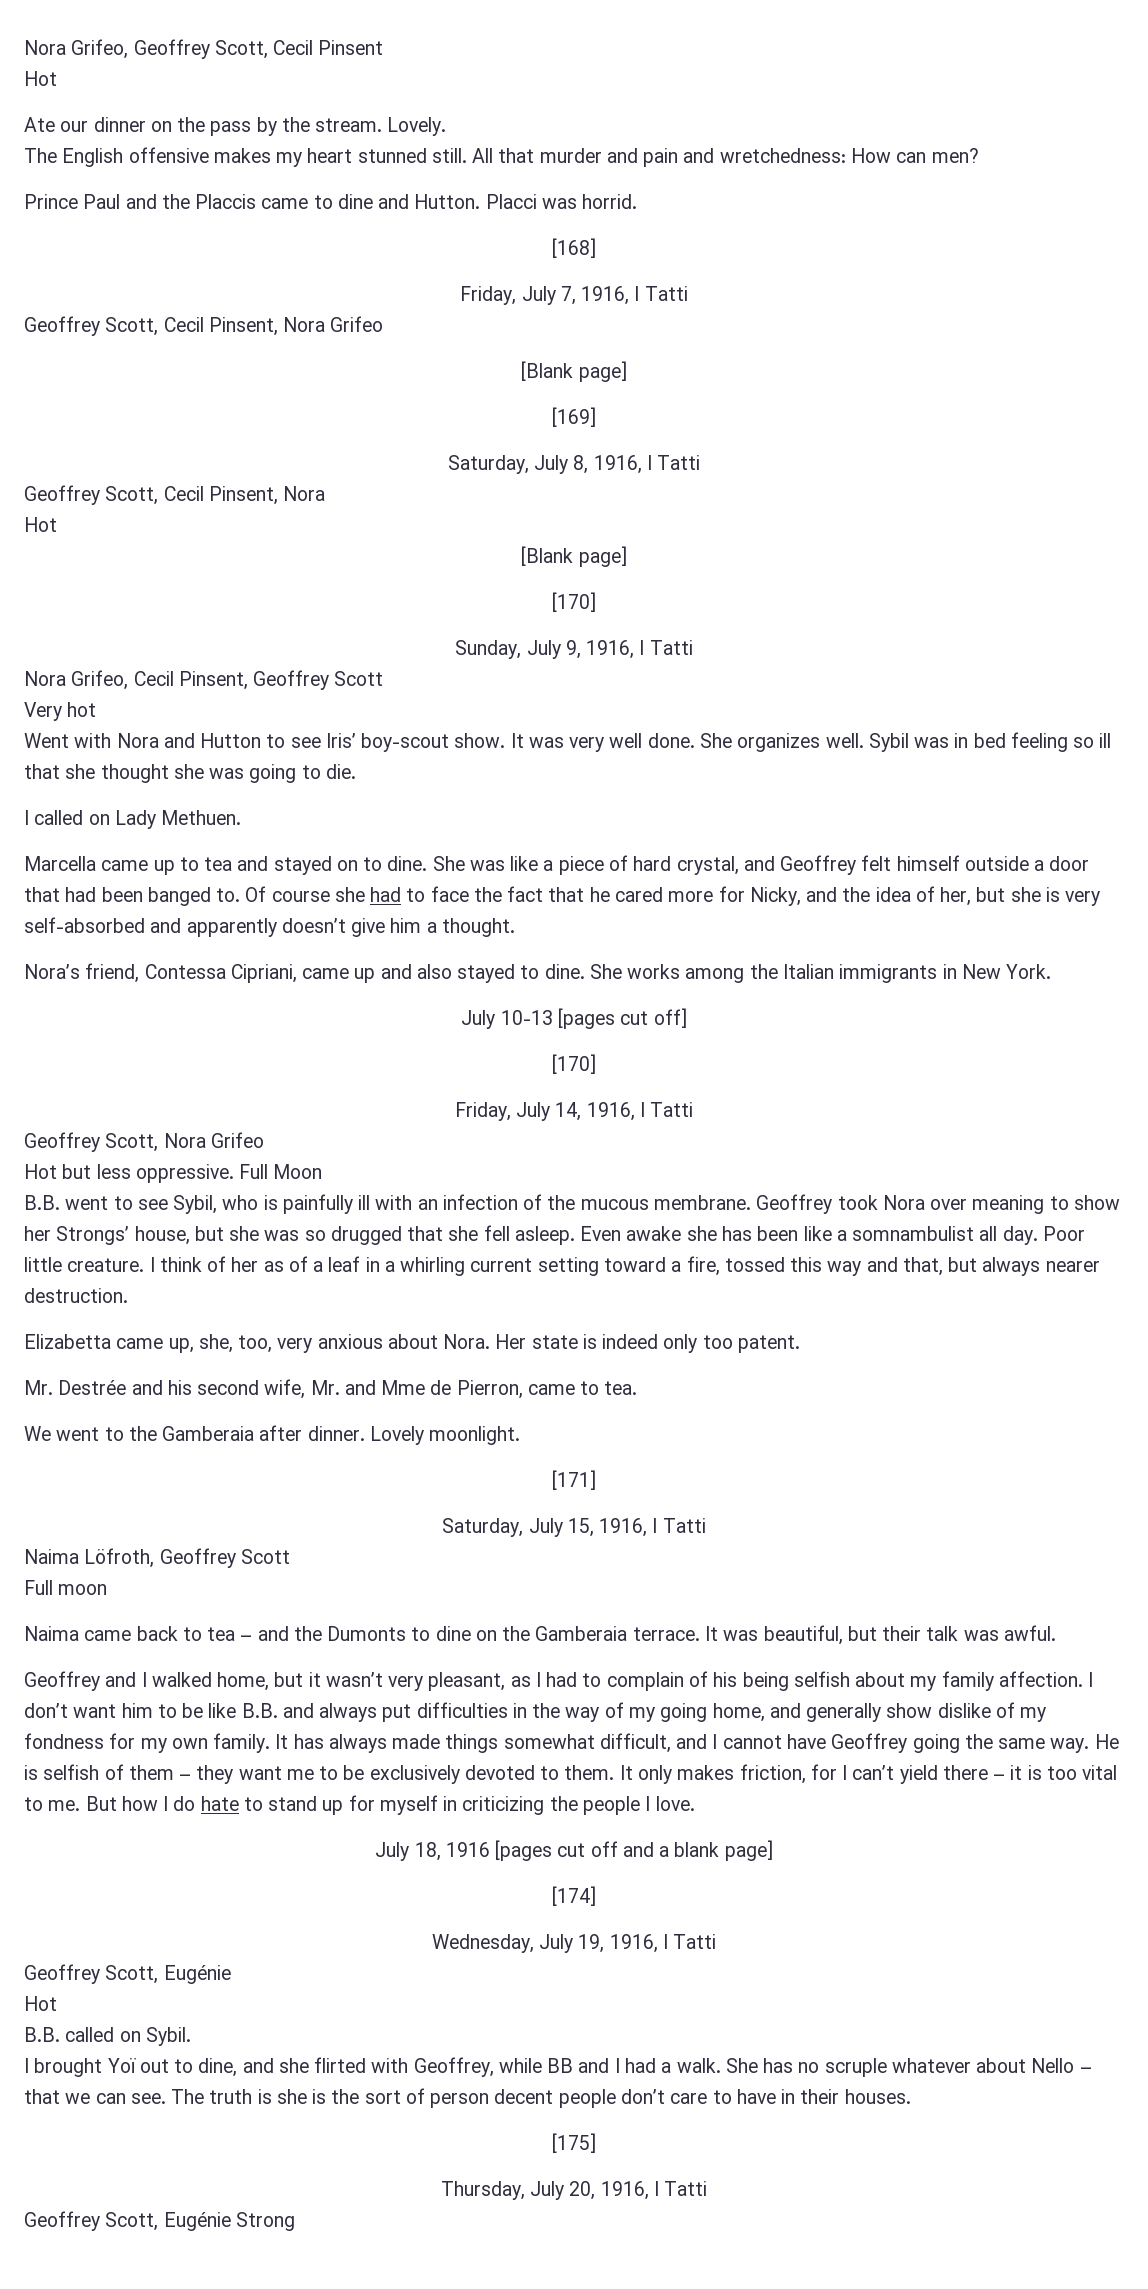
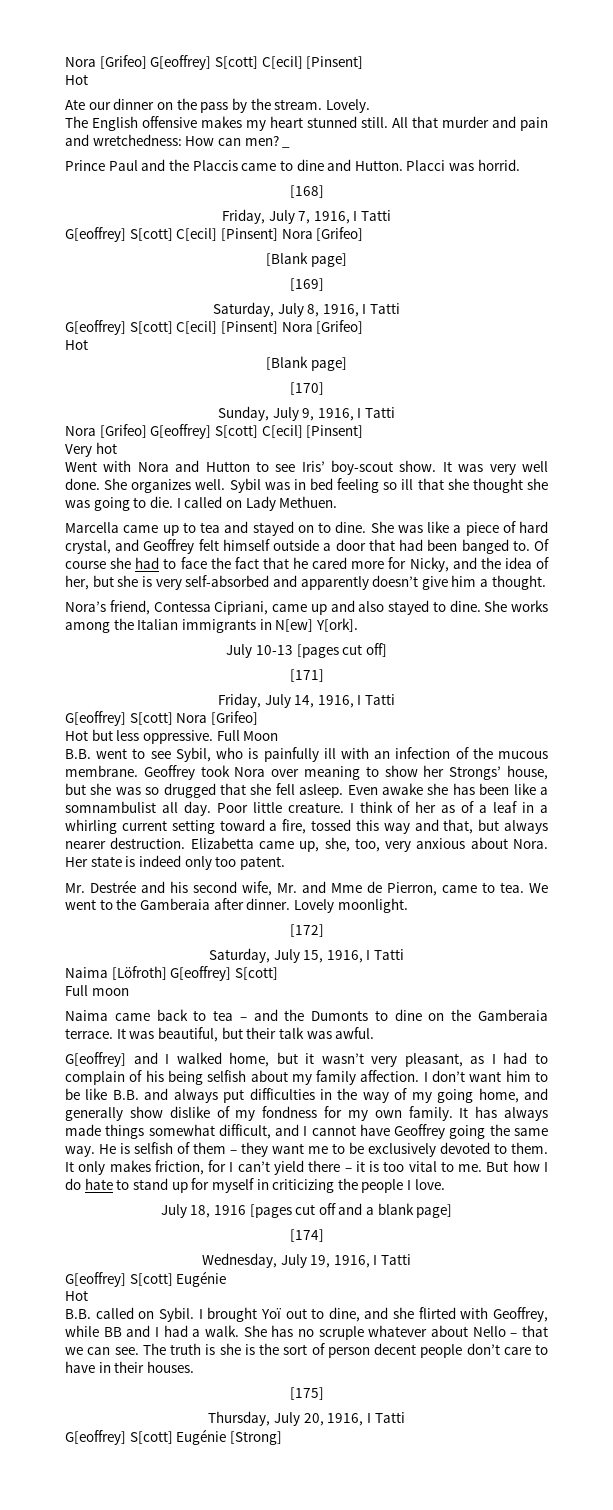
[24,39,384,59] Nora Grifeo, Geoffrey Scott, Cecil Pinsent -> [65,55,364,70] Nora [Grifeo] G[eoffrey] S[cott] C[ecil] [Pinsent]
(979, 155) none -> [282,146,291,148] _
[24,316,384,336] Geoffrey Scott, Cecil Pinsent, Nora Grifeo -> [65,227,364,242] G[eoffrey] S[cott] C[ecil] [Pinsent] Nora [Grifeo]
[24,485,326,505] Geoffrey Scott, Cecil Pinsent, Nora -> [65,320,364,335] G[eoffrey] S[cott] C[ecil] [Pinsent] Nora [Grifeo]
[71,670,384,690] Grifeo, Cecil Pinsent, Geoffrey Scott -> [99,424,364,439] [Grifeo] G[eoffrey] S[cott] C[ecil] [Pinsent]
(356, 771) // -> (173, 502) none
[961,964,1052,979] New York. -> [275,618,358,632] N[ew] Y[ork].
[552,1054,596,1074] [170] -> [289,669,324,682] [171]
[24,1132,264,1152] Geoffrey Scott, Nora Grifeo -> [65,711,258,726] G[eoffrey] S[cott] Nora [Grifeo]
(128, 1295) // -> (186, 843) none
(638, 1388) // -> (524, 887) none
[552,1470,596,1490] [171] -> [289,924,324,937] [172]
[84,1548,290,1568] Löfroth, Geoffrey Scott -> [111,966,278,981] [Löfroth] G[eoffrey] S[cott]
[24,1671,100,1691] Geoffrey -> [65,1052,126,1067] G[eoffrey]
[24,1964,159,1984] Geoffrey Scott, -> [65,1272,173,1287] G[eoffrey] S[cott]
(191, 2036) // -> (194, 1314) none
[24,2211,295,2231] Geoffrey Scott, Eugénie Strong -> [65,1429,282,1445] G[eoffrey] S[cott] Eugénie [Strong]

